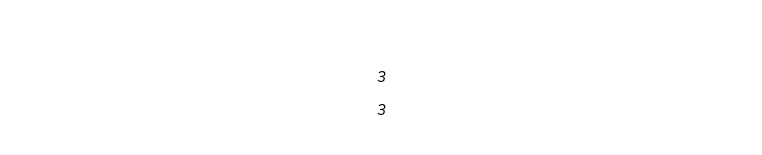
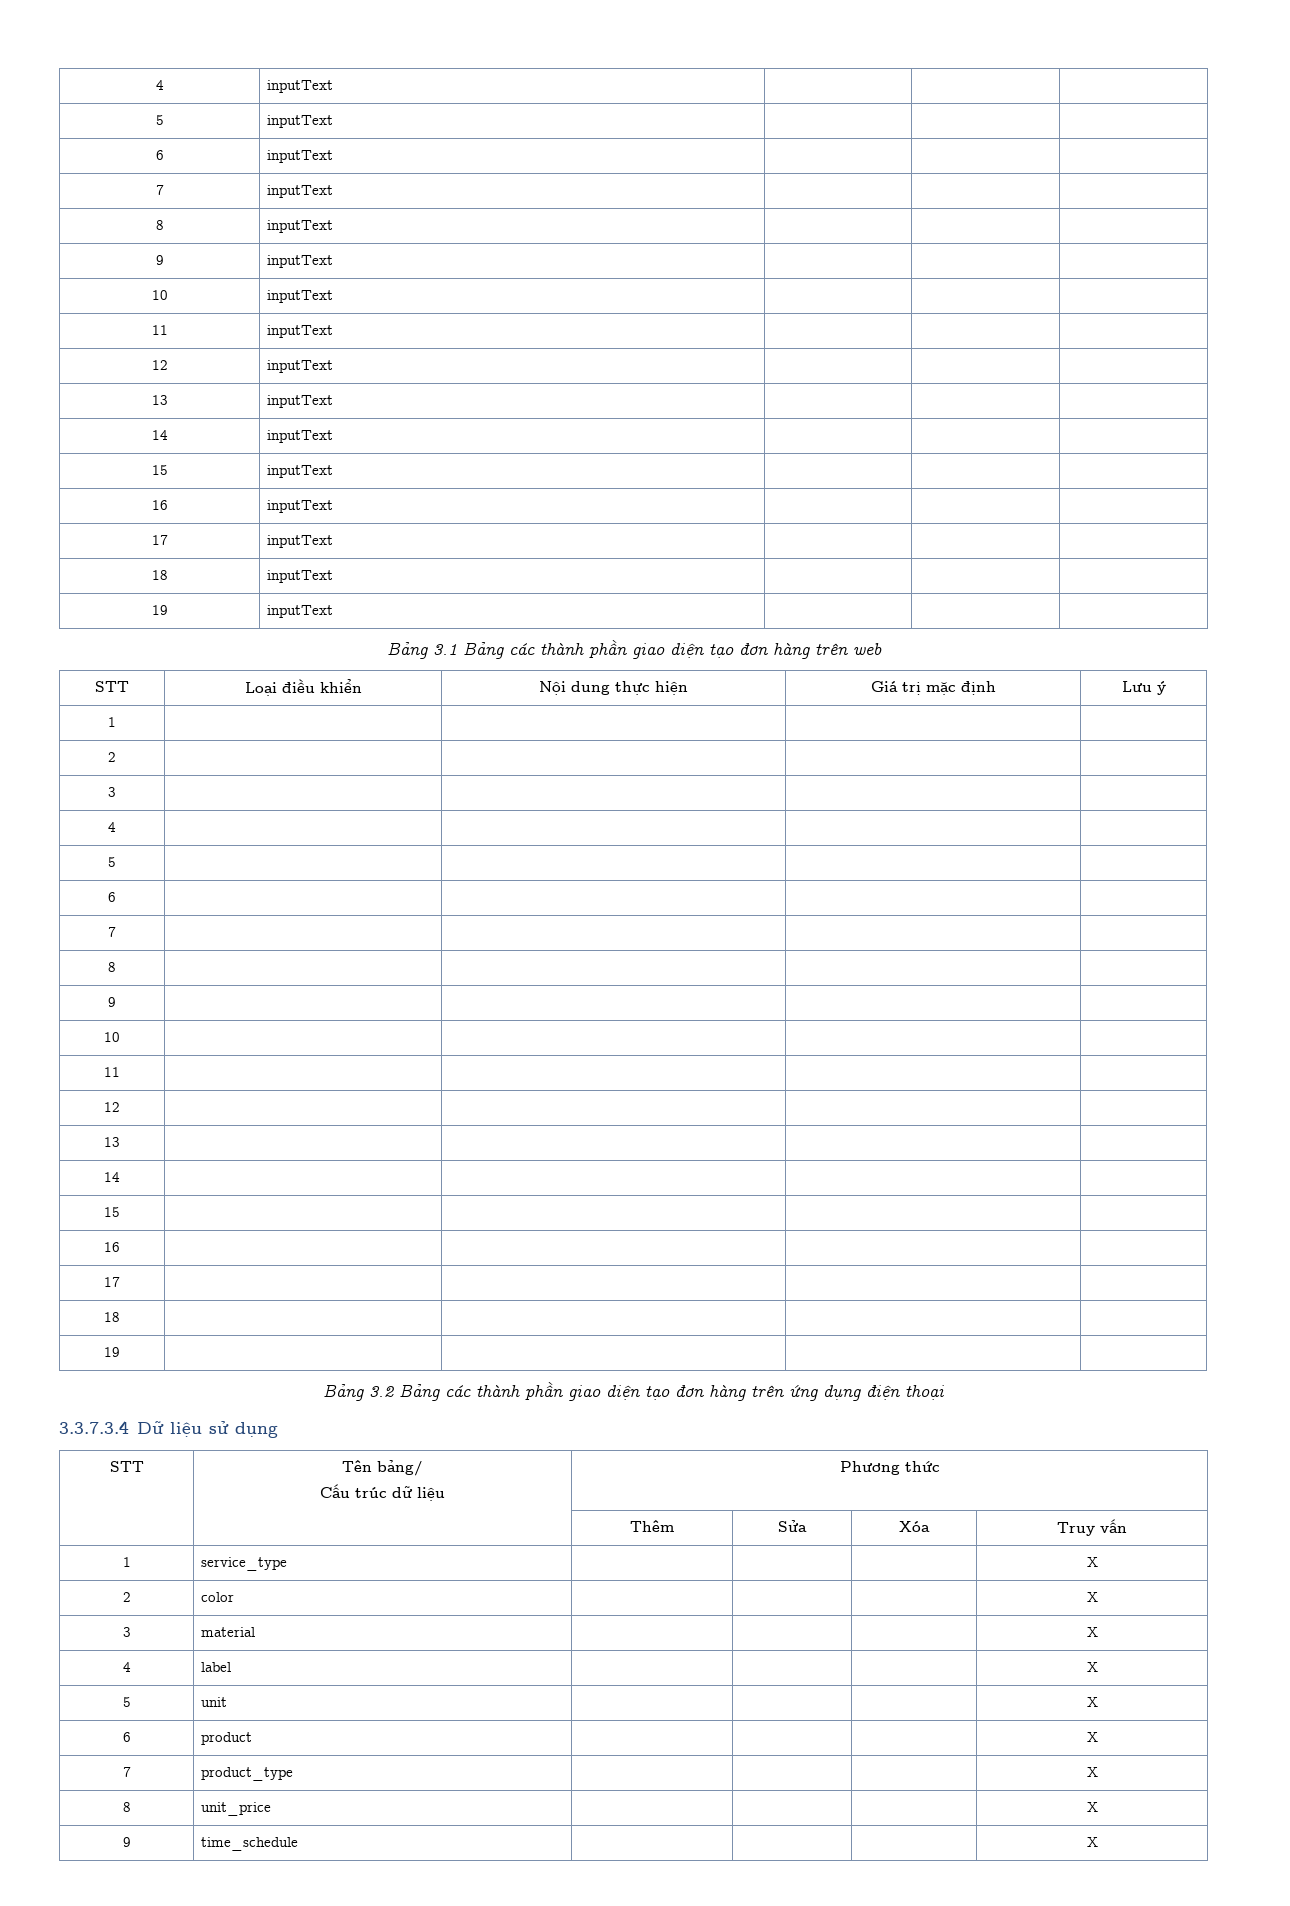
[376,71,386,82] [376,104,386,115] 3 // 3 -> [155,80,164,90] [267,80,334,93] [155,115,164,125] [267,115,334,128] [155,150,164,160] [267,150,334,163] [155,185,164,195] [267,185,334,198] [155,220,164,230] [267,220,334,233] [155,255,164,265] [267,255,334,268] [151,290,168,300] [267,290,334,303] [151,325,168,335] [267,325,334,338] [151,360,168,370] [267,360,334,373] [151,395,168,405] [267,395,334,408] [151,430,168,440] [267,430,334,443] [151,465,168,475] [267,465,334,478] [151,500,168,510] [267,500,334,513] [151,535,168,545] [267,535,334,548] [151,570,168,580] [267,570,334,583] [151,605,168,615] [267,605,334,618] [386,639,882,659] [95,681,129,692] [244,679,362,696] [539,681,688,695] [870,681,996,695] [1121,681,1166,695] [108,717,116,727] [108,752,116,762] [108,787,116,797] [108,822,116,832] [108,857,116,867] [108,892,116,902] [108,927,116,937] [108,962,116,972] [108,997,116,1007] [104,1032,120,1042] [104,1067,120,1077] [104,1102,120,1112] [104,1137,120,1147] [104,1172,120,1182] [104,1207,120,1217] [104,1242,120,1252] [104,1277,120,1287] [104,1312,120,1322] [104,1347,120,1357] [323,1381,945,1401] [59,1421,279,1438] [109,1461,144,1472] [342,1460,423,1476] [320,1484,445,1501] [839,1461,940,1475] [630,1520,674,1532] [778,1520,807,1532] [899,1521,930,1532] [1057,1519,1127,1536] [122,1557,131,1567] [201,1557,288,1571] [1086,1557,1098,1567] [122,1592,131,1602] [201,1592,235,1602] [1086,1592,1098,1602] [122,1627,131,1637] [201,1627,256,1637] [1086,1627,1098,1637] [122,1662,131,1672] [201,1662,232,1672] [1086,1662,1098,1672] [122,1697,131,1707] [201,1697,228,1707] [1086,1697,1098,1707] [122,1732,131,1742] [201,1732,253,1745] [1086,1732,1098,1742] [122,1767,131,1777] [201,1767,294,1781] [1086,1767,1098,1777] [122,1802,131,1812] [201,1802,272,1816] [1086,1802,1098,1812] [122,1837,131,1847] [201,1837,299,1851] [1086,1837,1098,1847] 4 | inputText | | | // 5 | inputText | | | // 6 | inputText | | | // 7 | inputText | | | // 8 | inputText | | | // 9 | inputText | | | // 10 | inputText | | | // 11 | inputText | | | // 12 | inputText | | | // 13 | inputText | | | // 14 | inputText | | | // 15 | inputText | | | // 16 | inputText | | | // 17 | inputText | | | // 18 | inputText | | | // 19 | inputText | | | // Bảng 3.1 Bảng các thành phần giao diện tạo đơn hàng trên web // STT | Loại điều khiển | Nội dung thực hiện | Giá trị mặc định | Lưu ý // 1 | | | | // 2 | | | | // 3 | | | | // 4 | | | | // 5 | | | | // 6 | | | | // 7 | | | | // 8 | | | | // 9 | | | | // 10 | | | | // 11 | | | | // 12 | | | | // 13 | | | | // 14 | | | | // 15 | | | | // 16 | | | | // 17 | | | | // 18 | | | | // 19 | | | | // Bảng 3.2 Bảng các thành phần giao diện tạo đơn hàng trên ứng dụng điện thoại // 3.3.7.3.4 Dữ liệu sử dụng // STT | Tên bảng/ // Cấu trúc dữ liệu | Phương thức // | | Thêm | Sửa | Xóa | Truy vấn // 1 | service_type | | | | X // 2 | color | | | | X // 3 | material | | | | X // 4 | label | | | | X // 5 | unit | | | | X // 6 | product | | | | X // 7 | product_type | | | | X // 8 | unit_price | | | | X // 9 | time_schedule | | | | X

